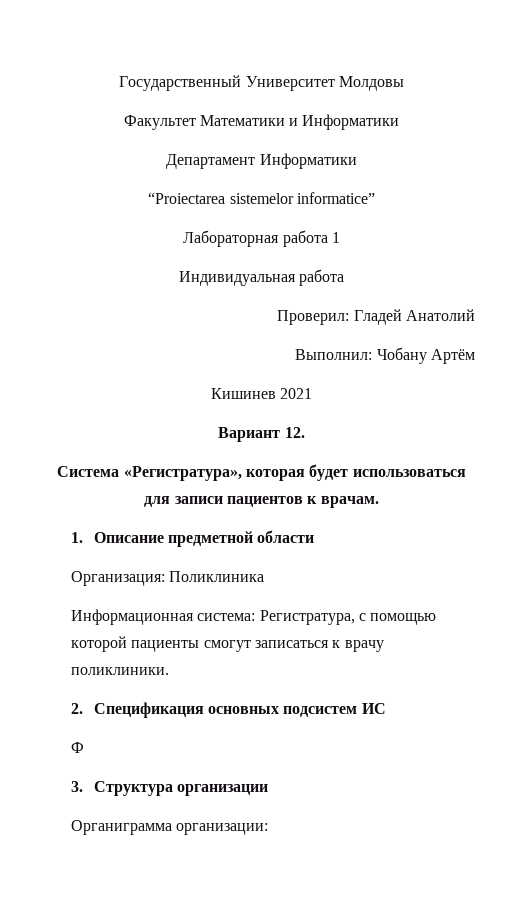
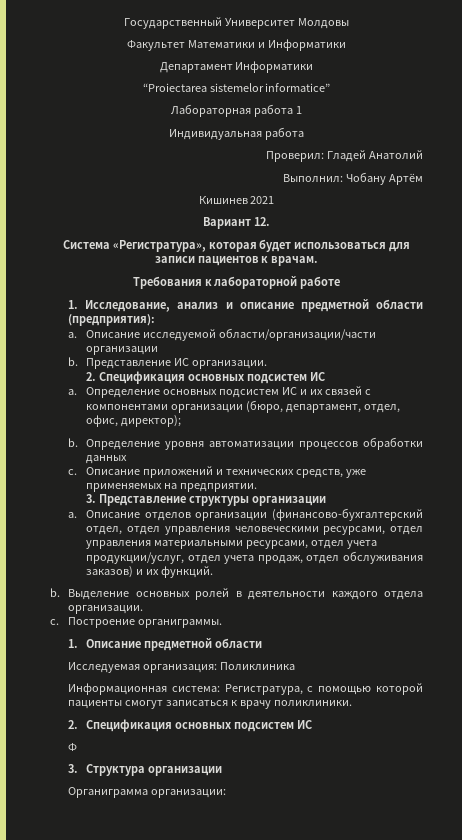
(379, 502) none -> [132,276,341,289] [68,299,423,312] [68,314,156,326] [68,328,377,341] [86,346,159,355] [68,357,268,369] [86,371,326,384] [68,386,372,398] [86,400,401,413] [86,415,182,427] [68,437,424,450] [86,455,128,464] [68,466,367,478] [86,483,258,492] [86,494,327,506] [68,508,424,521] [86,526,423,535] [86,540,378,549] [86,551,423,564] [86,566,214,578] [50,588,423,600] [68,605,144,614] [50,617,223,628] // Требования к лабораторной работе // 1. Исследование, анализ и описание предметной области (предприятия): // a. Описание исследуемой области/организации/части организации // b. Представление ИС организации. // 2. Спецификация основных подсистем ИС // a. Определение основных подсистем ИС и их связей с компонентами организации (бюро, департамент, отдел, офис, директор); // b. Определение уровня автоматизации процессов обработки данных // c. Описание приложений и технических средств, уже применяемых на предприятии. // 3. Представление структуры организации // a. Описание отделов организации (финансово-бухгалтерский отдел, отдел управления человеческими ресурсами, отдел управления материальными ресурсами, отдел учета продукции/услуг, отдел учета продаж, отдел обслуживания заказов) и их функций. // b. Выделение основных ролей в деятельности каждого отдела организации. // c. Построение органиграммы.
[70,571,165,586] Организация: -> [68,662,218,673] Исследуемая организация:

